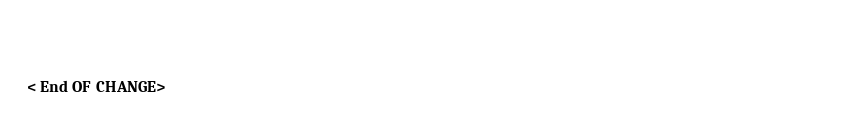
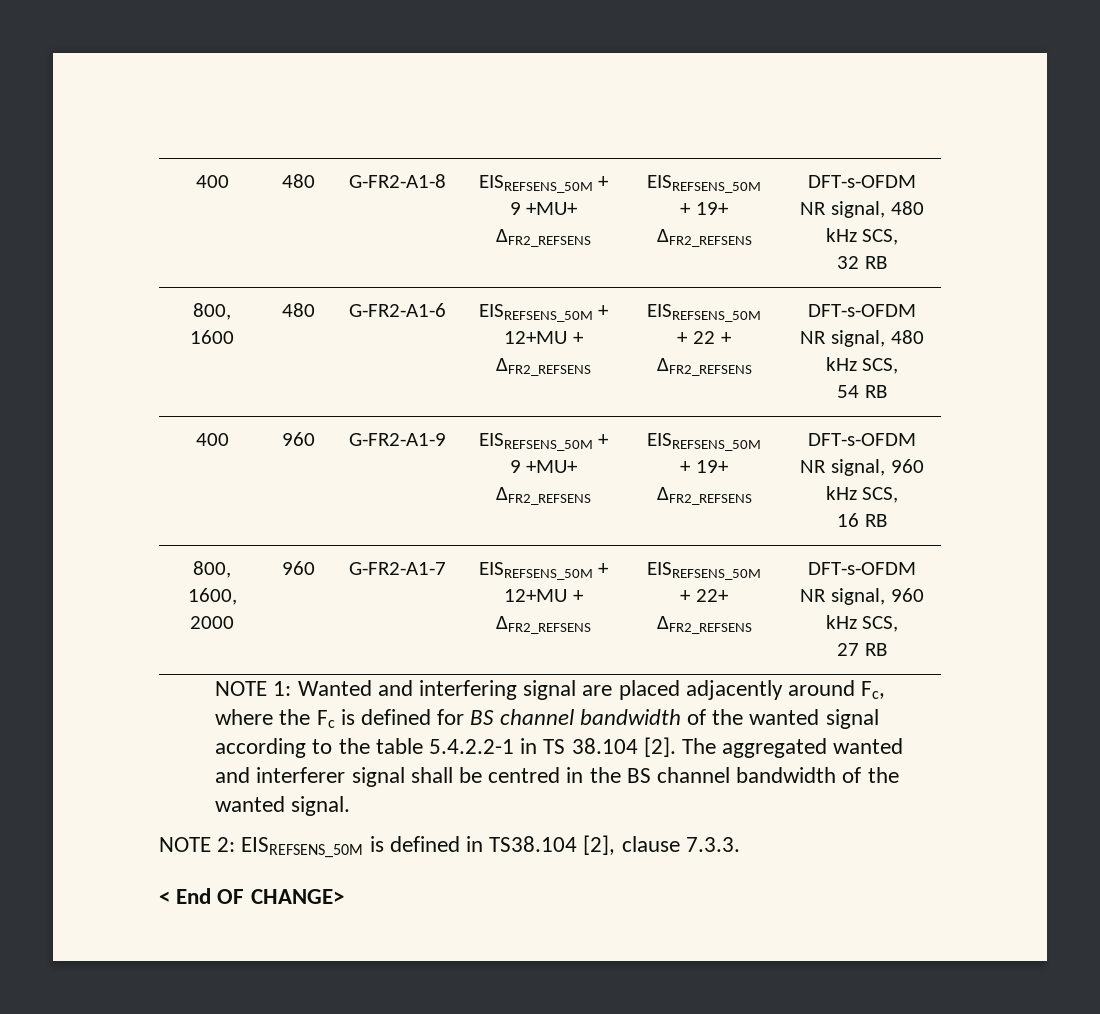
(27, 87) none -> [195,175,229,188] [281,174,315,188] [348,174,446,188] [478,175,609,193] [509,202,578,215] [496,229,591,247] [647,175,761,193] [680,202,728,215] [656,229,752,247] [808,175,916,188] [800,201,924,218] [825,228,899,245] [837,256,887,269] [193,303,231,320] [190,330,234,344] [281,303,315,317] [348,303,446,317] [478,304,609,322] [504,331,583,344] [496,358,591,376] [647,304,761,322] [677,331,731,344] [656,358,752,376] [808,304,916,317] [800,330,924,347] [825,357,899,374] [837,385,887,398] [195,433,229,446] [281,432,315,446] [348,433,446,446] [478,433,609,451] [509,460,578,473] [496,487,591,505] [647,433,761,451] [680,460,728,473] [656,487,752,505] [808,433,916,446] [800,459,924,476] [825,486,899,503] [837,513,887,527] [193,561,231,578] [187,588,237,605] [190,616,234,629] [281,561,315,575] [348,562,446,575] [478,562,609,580] [504,589,583,602] [496,616,591,634] [647,562,761,580] [680,589,728,602] [656,616,752,634] [808,562,916,575] [800,588,924,605] [825,615,899,632] [837,643,887,656] [215,680,886,700] [215,709,879,729] [215,737,904,758] [215,767,899,787] [215,796,351,816] [159,835,740,858] 400 | 480 | G-FR2-A1-8 | EISREFSENS_50M + 9 +MU+ ΔFR2_REFSENS | EISREFSENS_50M + 19+ ΔFR2_REFSENS | DFT-s-OFDM NR signal, 480 kHz SCS, // 32 RB // 800, 1600 | 480 | G-FR2-A1-6 | EISREFSENS_50M + 12+MU + ΔFR2_REFSENS | EISREFSENS_50M + 22 + ΔFR2_REFSENS | DFT-s-OFDM NR signal, 480 kHz SCS, // 54 RB // 400 | 960 | G-FR2-A1-9 | EISREFSENS_50M + 9 +MU+ ΔFR2_REFSENS | EISREFSENS_50M + 19+ ΔFR2_REFSENS | DFT-s-OFDM NR signal, 960 kHz SCS, // 16 RB // 800, 1600, 2000 | 960 | G-FR2-A1-7 | EISREFSENS_50M + 12+MU + ΔFR2_REFSENS | EISREFSENS_50M + 22+ ΔFR2_REFSENS | DFT-s-OFDM NR signal, 960 kHz SCS, // 27 RB // NOTE 1: Wanted and interfering signal are placed adjacently around Fc, where the Fc is defined for BS channel bandwidth of the wanted signal according to the table 5.4.2.2-1 in TS 38.104 [2]. The aggregated wanted and interferer signal shall be centred in the BS channel bandwidth of the wanted signal. // NOTE 2: EISREFSENS_50M is defined in TS38.104 [2], clause 7.3.3. //

